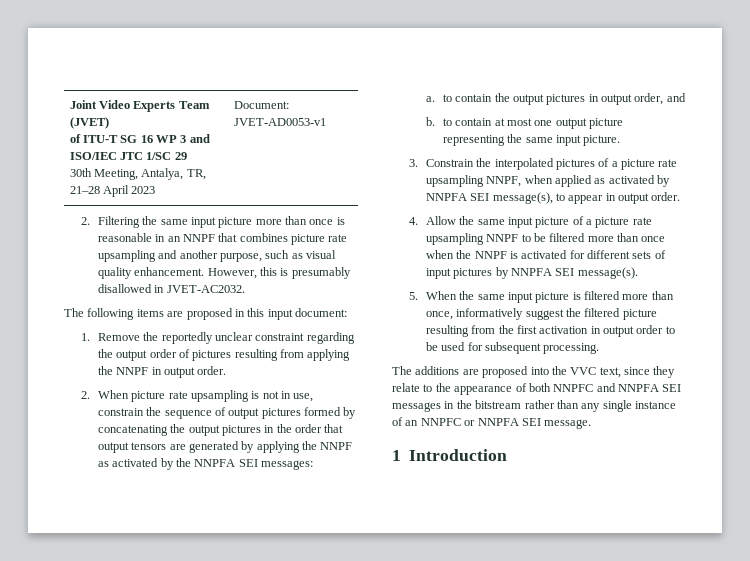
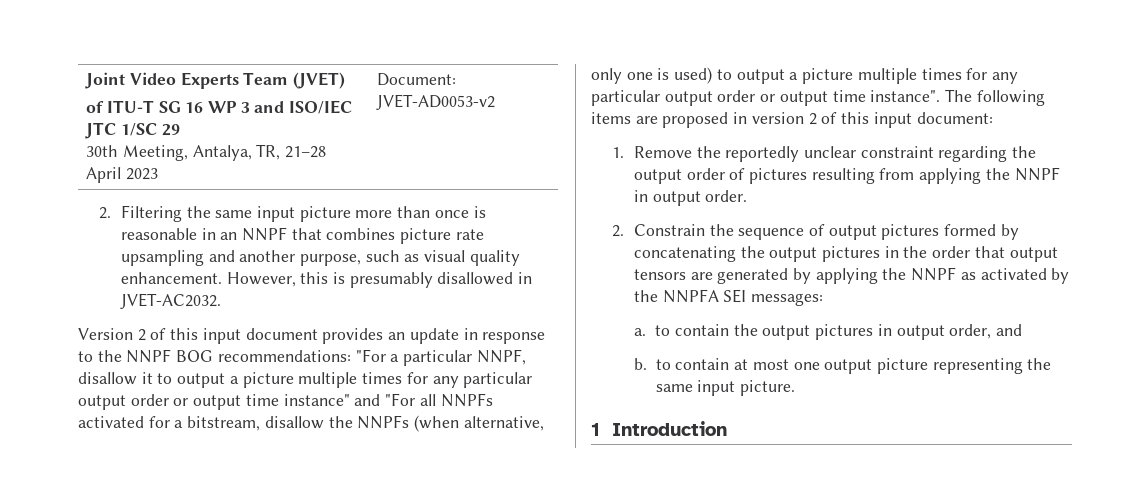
[233,118,326,126] JVET-AD0053-v1 -> [376,94,496,110] JVET-AD0053-v2
(245, 289) none -> [78,328,546,344] [78,349,526,366] [78,372,533,388] [78,393,493,410] [78,415,544,432] [591,67,1018,84] [591,90,941,106] Version 2 of this input document provides an update in response to the NNPF BOG recommendations: "For a particular NNPF, disallow it to output a picture multiple times for any particular output order or output time instance" and "For all NNPFs activated for a bitstream, disallow the NNPFs (when alternative, only one is used) to output a picture multiple times for any particular output order or output time instance".
(245, 313) none -> [751,112,838,125] version 2 of
[97,390,314,402] [97,408,144,416] When picture rate upsampling is not in use, constrain -> [633,224,705,236] Constrain
[408,158,678,170] [425,175,671,187] [425,192,681,204] [408,216,652,228] [425,233,666,245] [425,250,666,259] [425,267,638,279] [408,291,674,303] [425,308,657,320] [425,325,675,337] [425,342,600,354] [392,366,676,378] [392,383,682,395] [392,400,676,412] [392,417,592,429] // 3. Constrain the interpolated pictures of a picture rate upsampling NNPF, when applied as activated by NNPFA SEI message(s), to appear in output order. // 4. Allow the same input picture of a picture rate upsampling NNPF to be filtered more than once when the NNPF is activated for different sets of input pictures by NNPFA SEI message(s). // 5. When the same input picture is filtered more than once, informatively suggest the filtered picture resulting from the first activation in output order to be used for subsequent processing. // The additions are proposed into the VVC text, since they relate to the appearance of both NNPFC and NNPFA SEI messages in the bitstream rather than any single instance of an NNPFC or NNPFA SEI message. -> (796, 388) none

